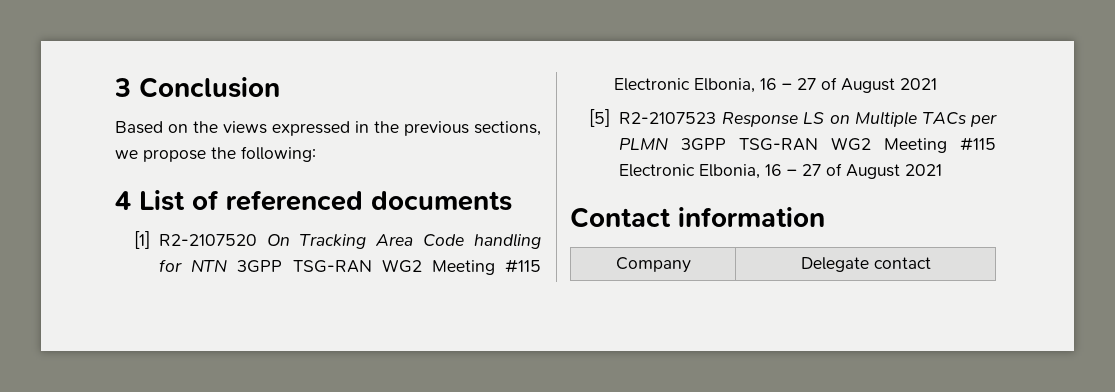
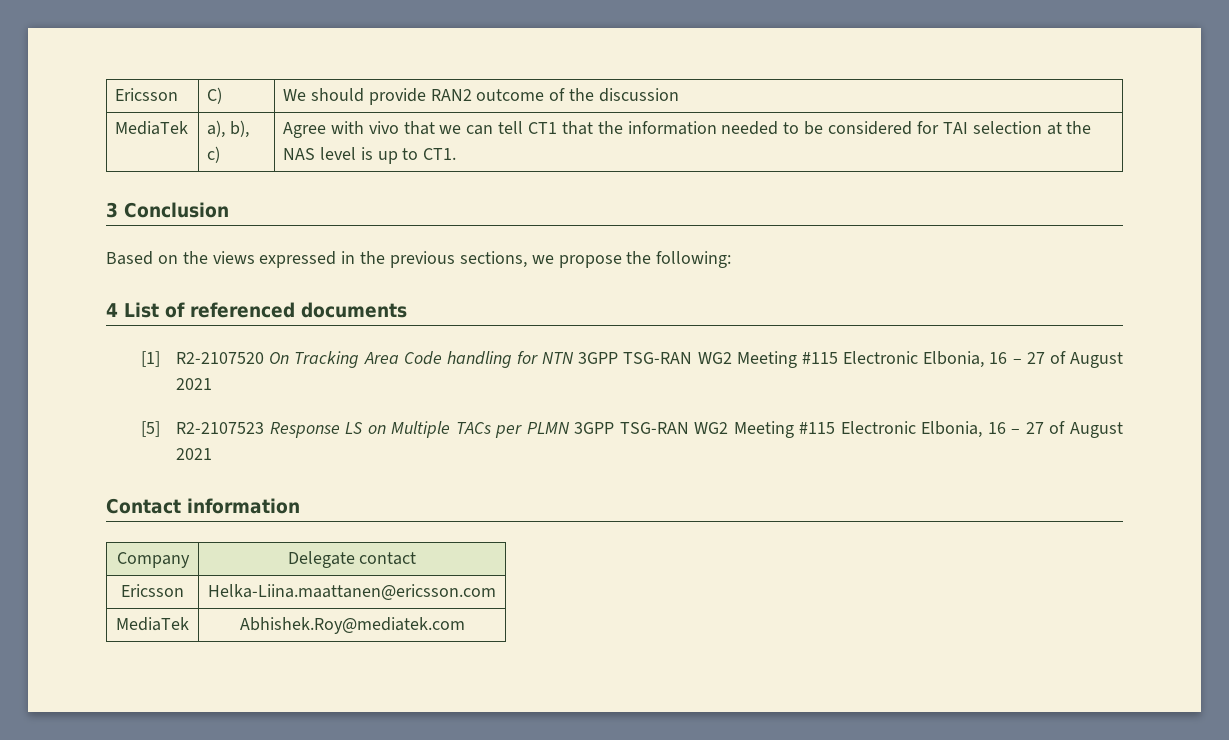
(114, 87) none -> [115,88,179,101] [207,87,223,104] [283,88,680,105] [115,121,189,135] [207,120,249,138] [207,146,221,163] [283,121,1092,138] [283,147,457,164] Ericsson | C) | We should provide RAN2 outcome of the discussion // MediaTek | a), b), c) | Agree with vivo that we can tell CT1 that the information needed to be considered for TAI selection at the NAS level is up to CT1. //
(931, 263) none -> [121,584,184,597] [208,584,496,600] [116,617,189,631] [239,617,465,634] // Ericsson | Helka-Liina.maattanen@ericsson.com // MediaTek | Abhishek.Roy@mediatek.com

